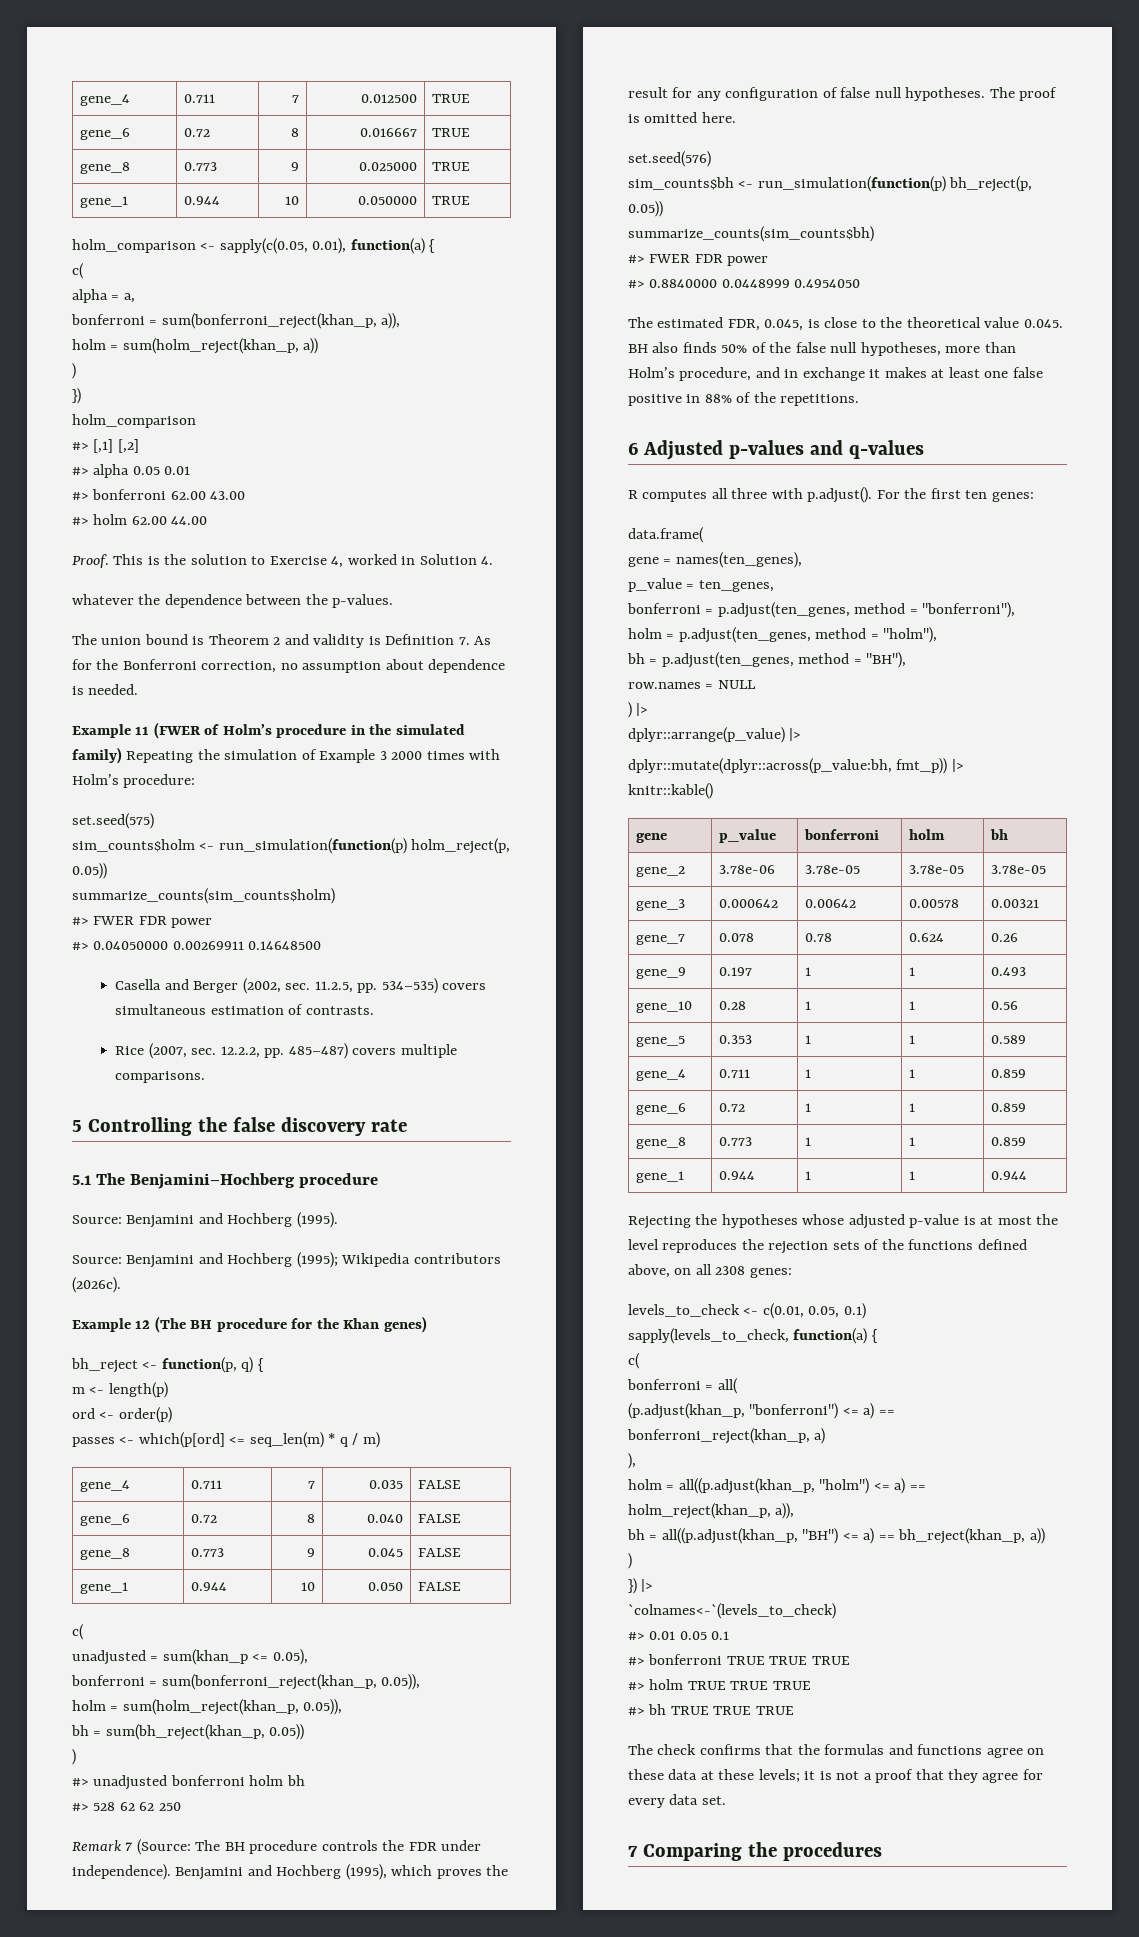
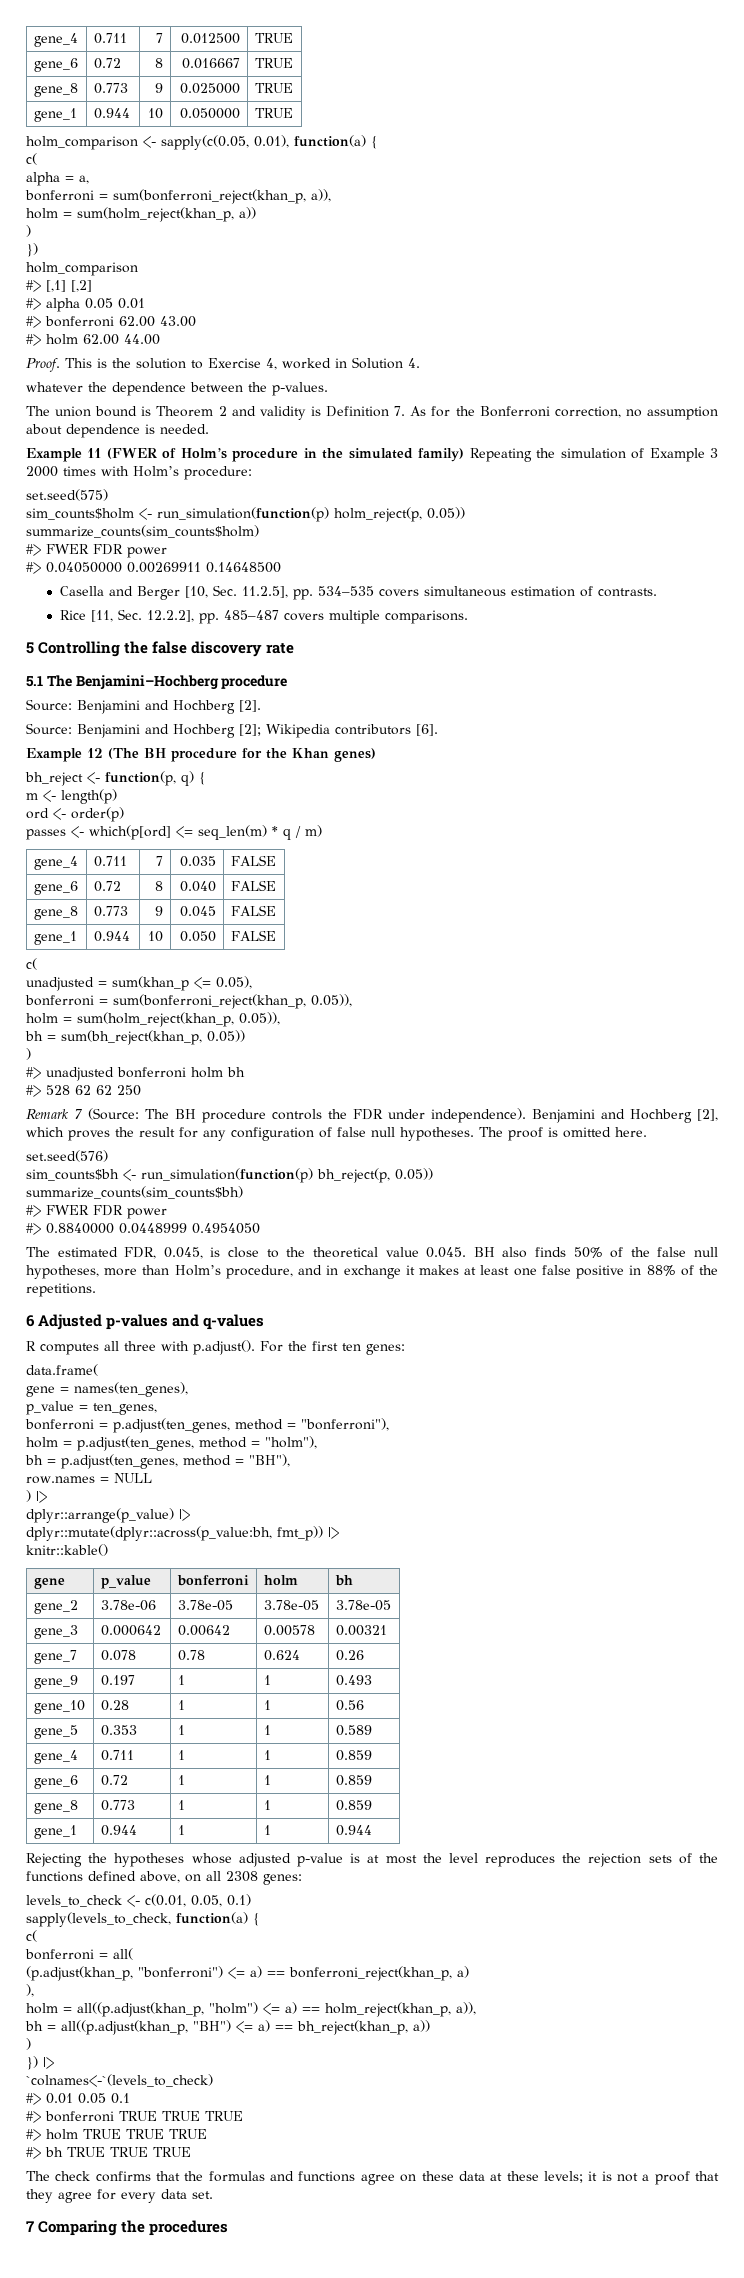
[242,978,438,994] (2002, sec. 11.2.5, pp. 534–535) -> [184,585,374,600] [10, Sec. 11.2.5], pp. 534–535
[148,1043,348,1059] (2007, sec. 12.2.2, pp. 485–487) -> [90,609,279,624] [11, Sec. 12.2.2], pp. 485–487
[296,1212,338,1228] [72,1252,338,1268] (1995). // Source: Benjamini and Hochberg (1995); -> [239,700,261,712] [26,723,261,738] [2]. // Source: Benjamini and Hochberg [2];
[72,1277,121,1293] (2026c). -> [416,724,438,736] [6].
[345,1864,387,1880] (1995), -> [697,1109,718,1121] [2],

